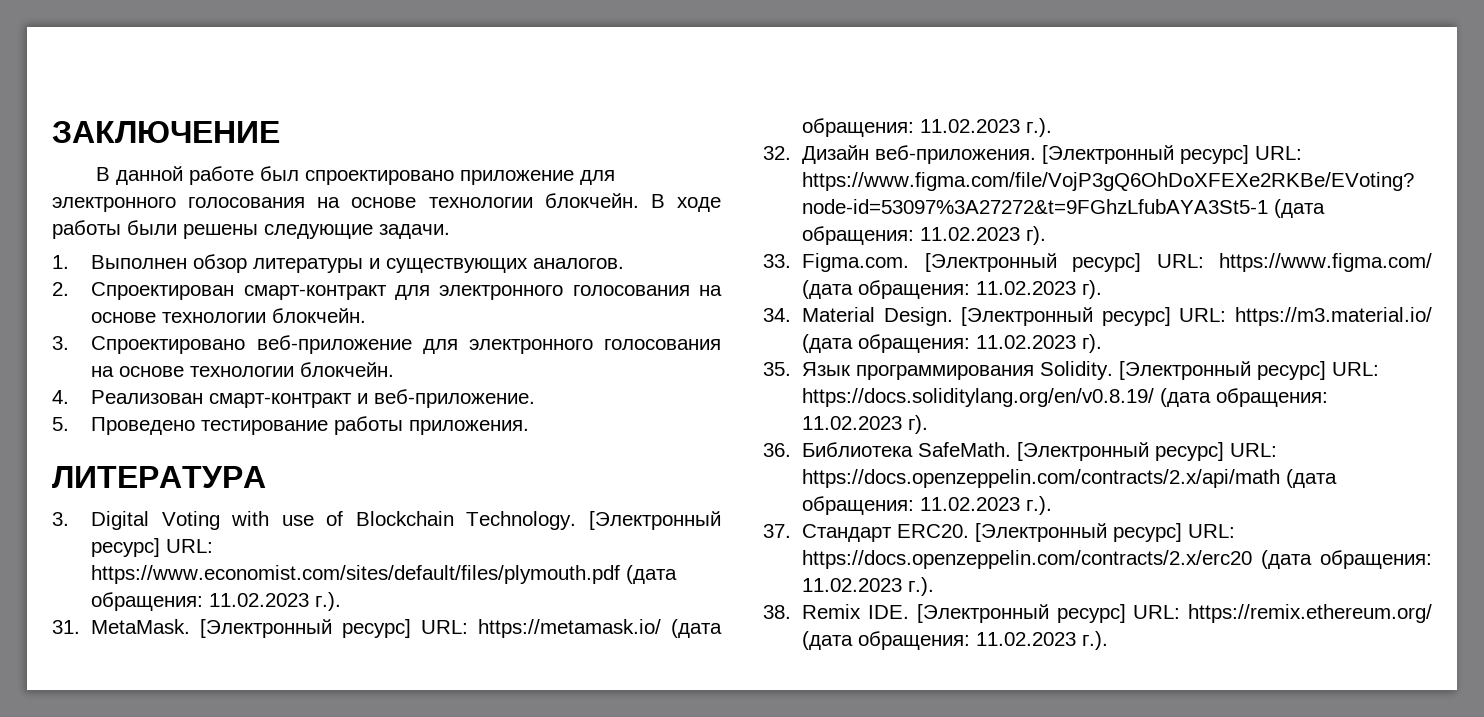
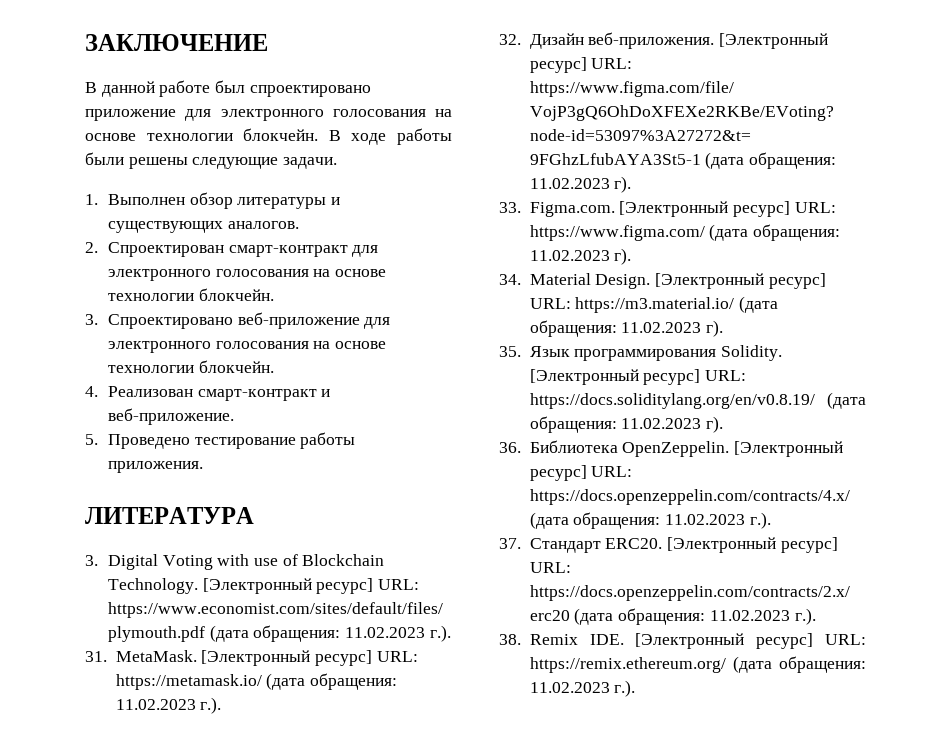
[918,442,1278,461] [802,469,1281,488] SafeMath. [Электронный ресурс] URL: https://docs.openzeppelin.com/contracts/2.x/api/math -> [622,441,844,457] [529,465,633,481] [529,489,850,505] OpenZeppelin. [Электронный ресурс] URL: https://docs.openzeppelin.com/contracts/4.x/

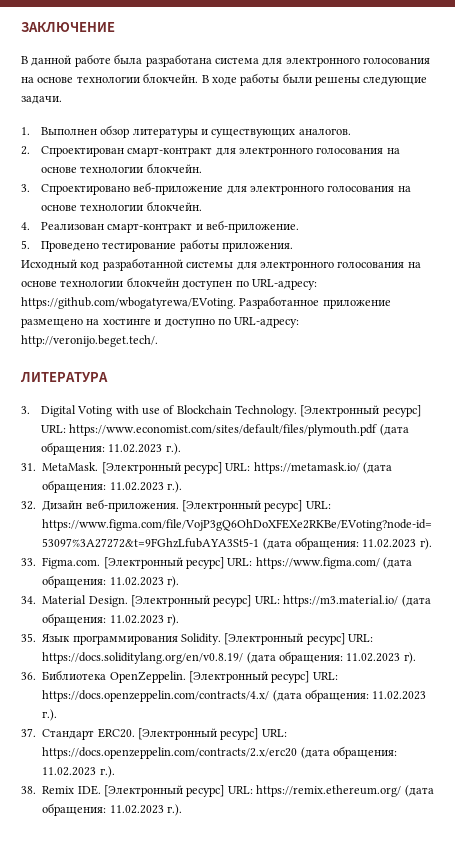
[215,80,371,97] [85,109,176,121] был спроектировано приложение -> [114,54,259,67] была разработана система
(203, 467) none -> [21,258,421,271] [21,277,317,290] [21,296,391,309] [21,317,300,328] [21,335,158,347] // Исходный код разработанной системы для электронного голосования на основе технологии блокчейн доступен по URL-адресу: https://github.com/wbogatyrewa/EVoting. Разработанное приложение размещено на хостинге и доступно по URL-адресу: http://veronijo.beget.tech/.

